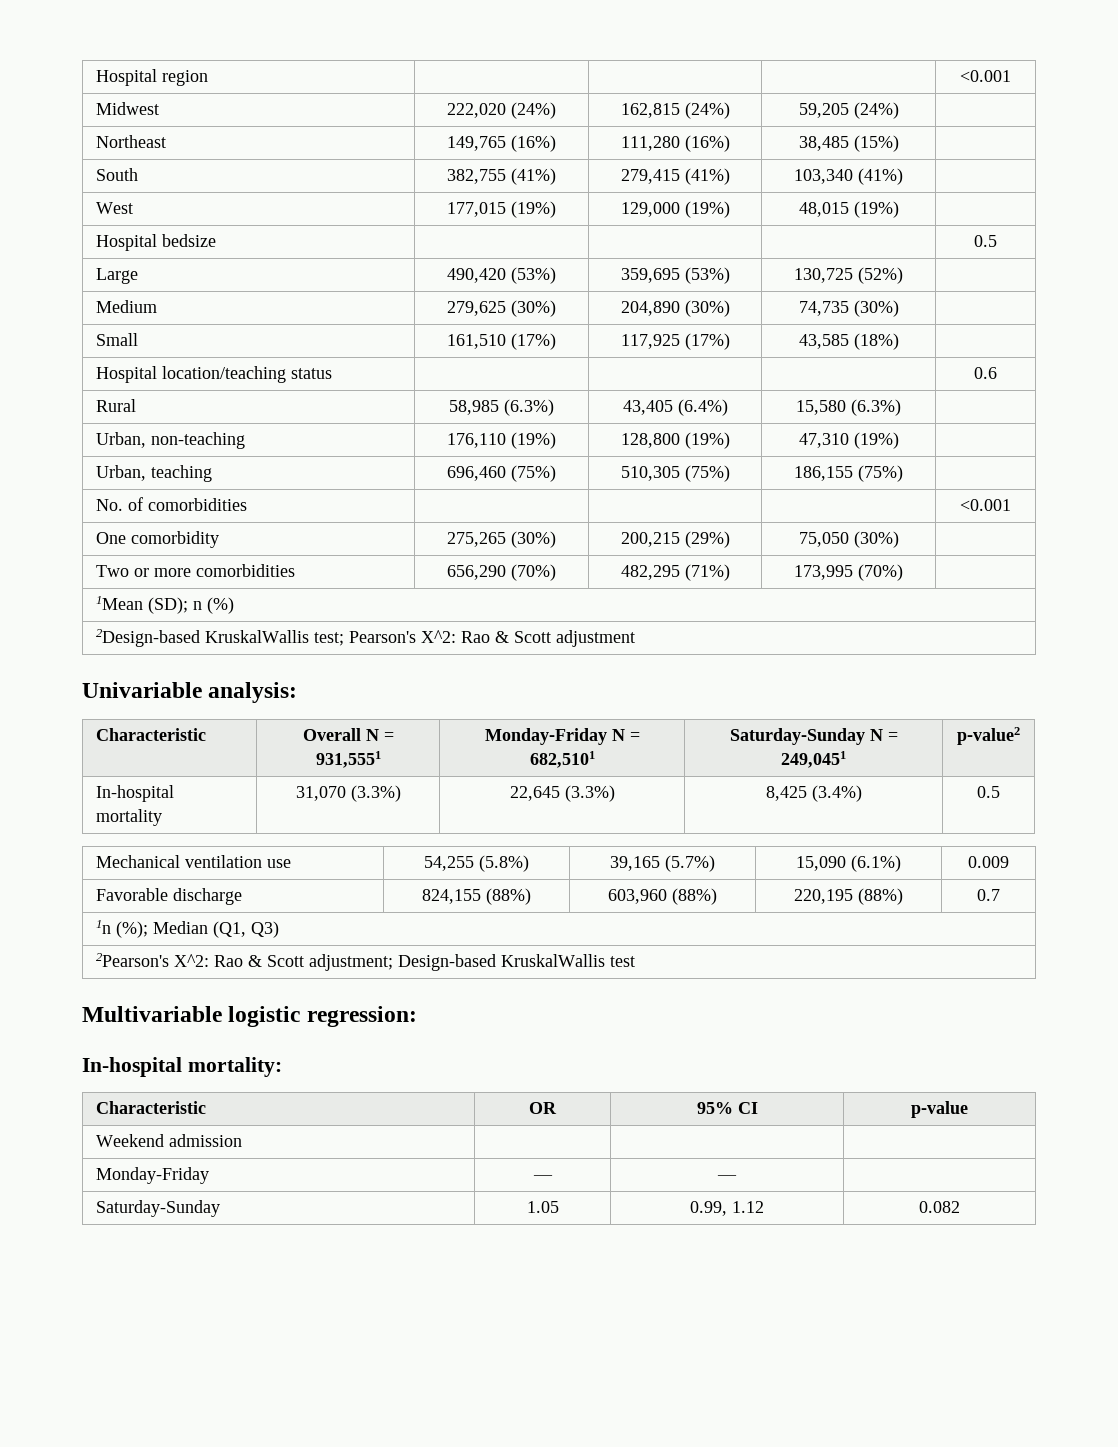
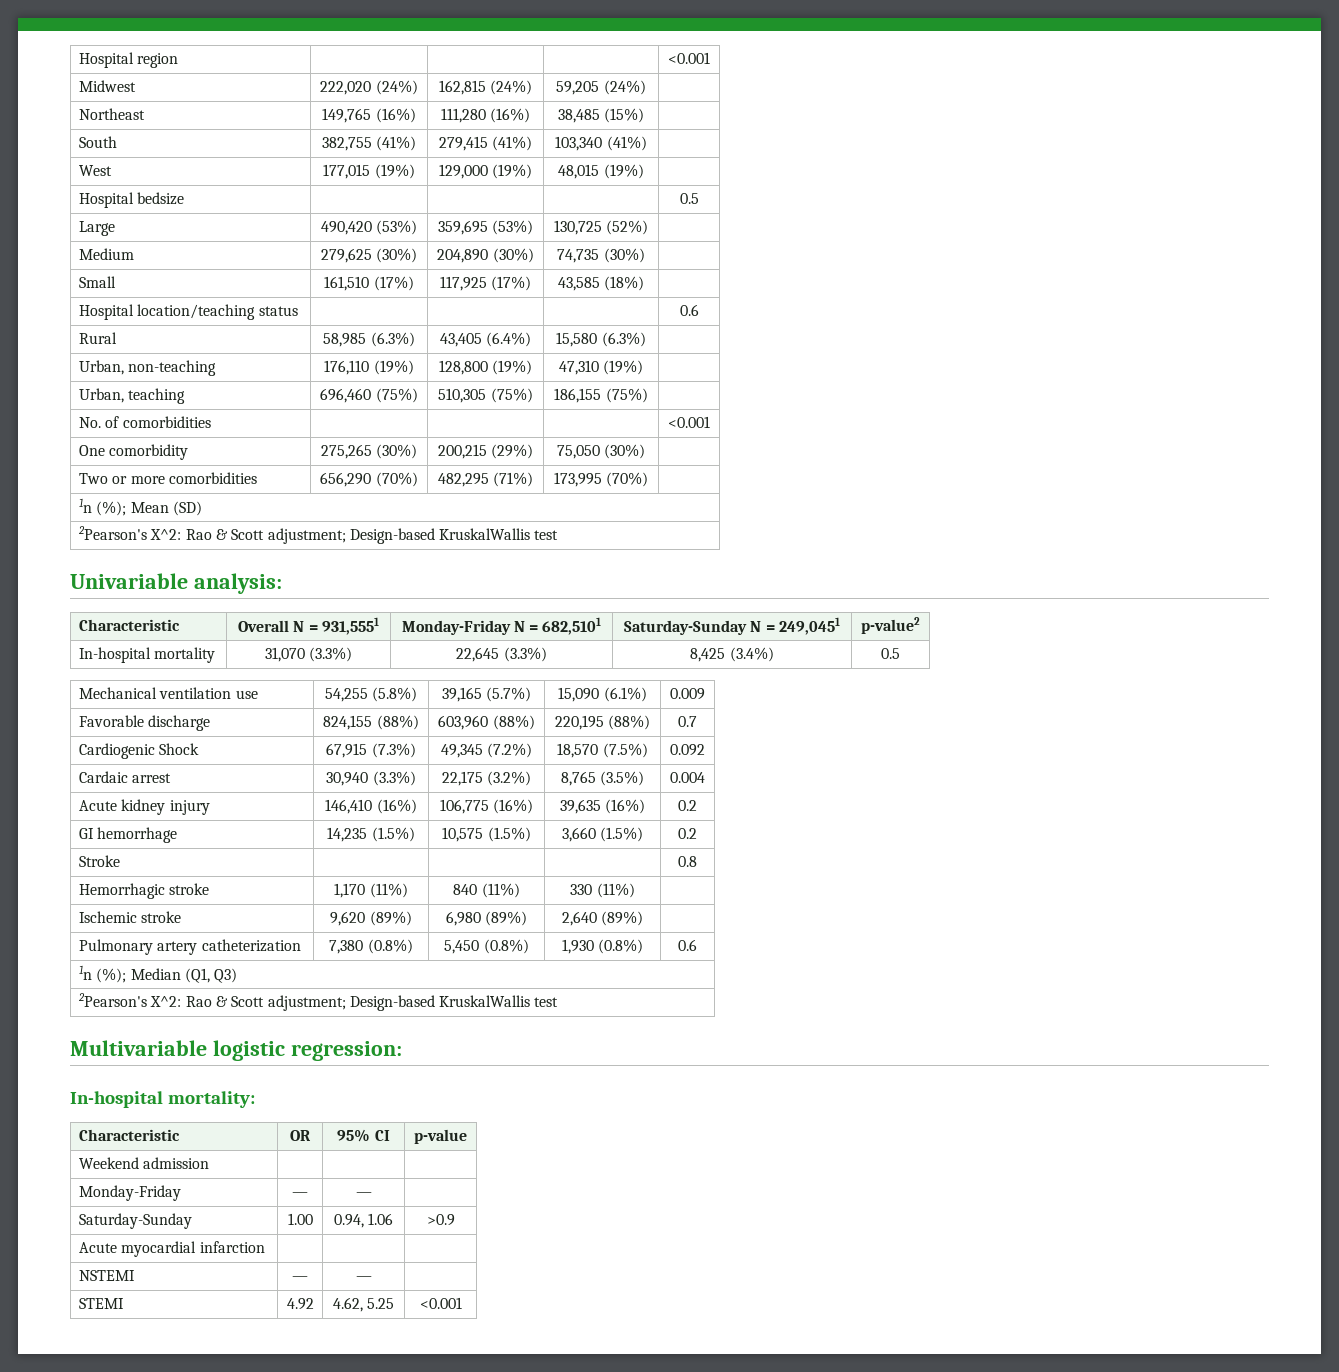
[96,596,235,614] [96,629,636,647] 1Mean (SD); n (%) // 2Design-based KruskalWallis test; Pearson's X^2: Rao & Scott adjustment -> [78,498,202,516] [77,526,559,544] 1n (%); Mean (SD) // 2Pearson's X^2: Rao & Scott adjustment; Design-based KruskalWallis test
(1000, 895) none -> [78,743,200,759] [326,743,416,758] [440,743,533,758] [557,743,648,758] [670,744,705,756] [78,771,172,783] [326,771,416,786] [441,771,532,786] [560,771,645,786] [670,772,705,783] [78,799,210,815] [325,799,417,814] [439,799,534,814] [559,799,646,814] [678,800,697,811] [78,827,178,843] [327,827,415,842] [442,827,531,842] [561,827,644,842] [678,828,697,839] [78,855,120,867] [678,856,697,867] [78,883,210,899] [334,883,408,898] [453,883,520,898] [570,883,635,898] [78,911,182,923] [330,911,412,926] [445,911,528,926] [561,911,644,926] [78,939,301,955] [329,939,413,954] [444,939,529,954] [561,939,644,954] [678,939,697,951] // Cardiogenic Shock | 67,915 (7.3%) | 49,345 (7.2%) | 18,570 (7.5%) | 0.092 // Cardaic arrest | 30,940 (3.3%) | 22,175 (3.2%) | 8,765 (3.5%) | 0.004 // Acute kidney injury | 146,410 (16%) | 106,775 (16%) | 39,635 (16%) | 0.2 // GI hemorrhage | 14,235 (1.5%) | 10,575 (1.5%) | 3,660 (1.5%) | 0.2 // Stroke | | | | 0.8 // Hemorrhagic stroke | 1,170 (11%) | 840 (11%) | 330 (11%) | // Ischemic stroke | 9,620 (89%) | 6,980 (89%) | 2,640 (89%) | // Pulmonary artery catheterization | 7,380 (0.8%) | 5,450 (0.8%) | 1,930 (0.8%) | 0.6
[526,1201,559,1213] [690,1201,764,1216] [919,1201,960,1213] 1.05 | 0.99, 1.12 | 0.082 -> [287,1213,313,1225] [333,1213,394,1228] [426,1214,455,1226] [78,1241,265,1257] [78,1270,135,1281] [292,1276,308,1281] [355,1276,372,1281] [78,1298,124,1309] [286,1298,314,1310] [332,1297,395,1312] [419,1297,462,1309] 1.00 | 0.94, 1.06 | >0.9 // Acute myocardial infarction | | | // NSTEMI | — | — | // STEMI | 4.92 | 4.62, 5.25 | <0.001

